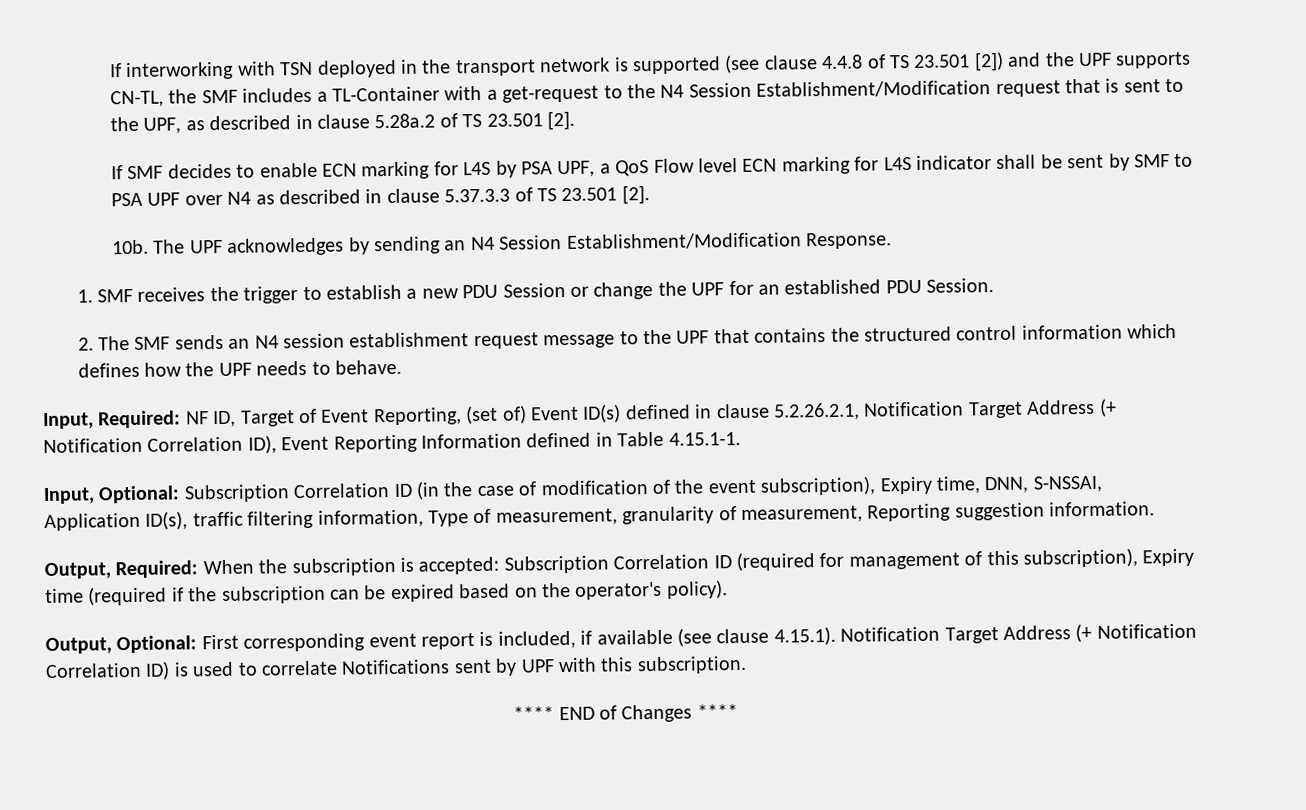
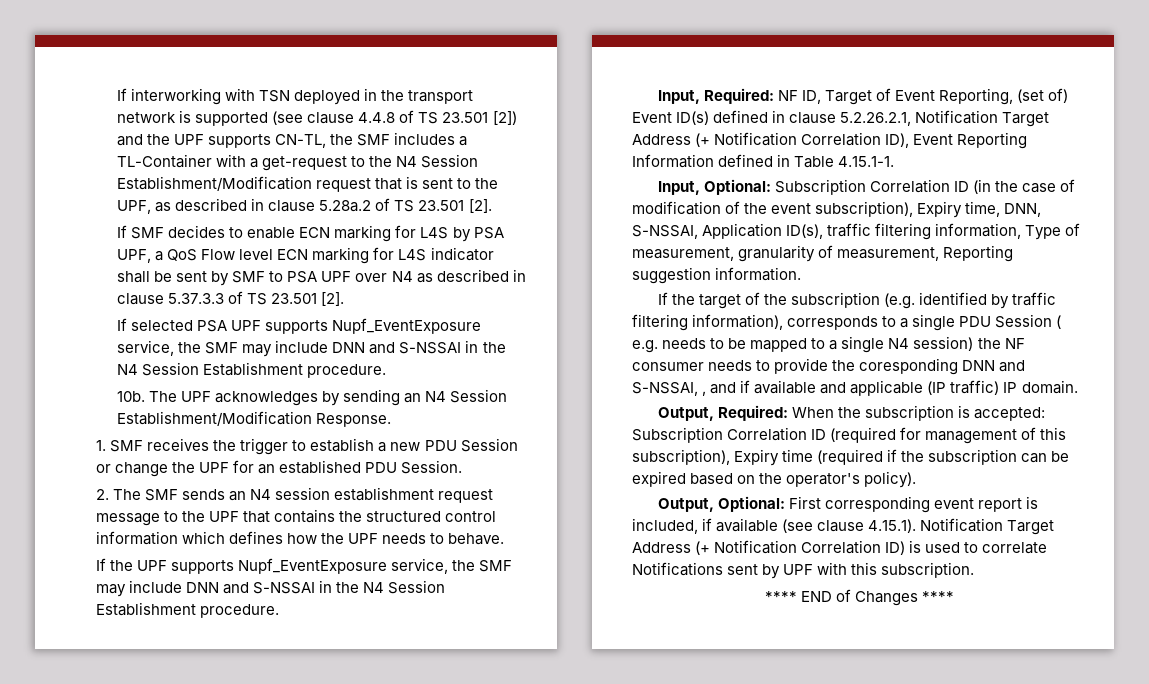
(650, 195) none -> [117,318,482,334] [117,340,506,357] [117,362,387,378] // If selected PSA UPF supports Nupf_EventExposure service, the SMF may include DNN and S-NSSAI in the N4 Session Establishment procedure.
(402, 367) none -> [96,558,513,574] [96,580,446,597] [96,602,280,618] // If the UPF supports Nupf_EventExposure service, the SMF may include DNN and S-NSSAI in the N4 Session Establishment procedure.
(1156, 509) none -> [657,292,1057,309] [632,314,1062,331] [632,336,1025,353] [632,358,1026,375] [632,380,1078,396] // If the target of the subscription (e.g. identified by traffic filtering information), corresponds to a single PDU Session ( e.g. needs to be mapped to a single N4 session) the NF consumer needs to provide the coresponding DNN and S-NSSAI, , and if available and applicable (IP traffic) IP domain.

